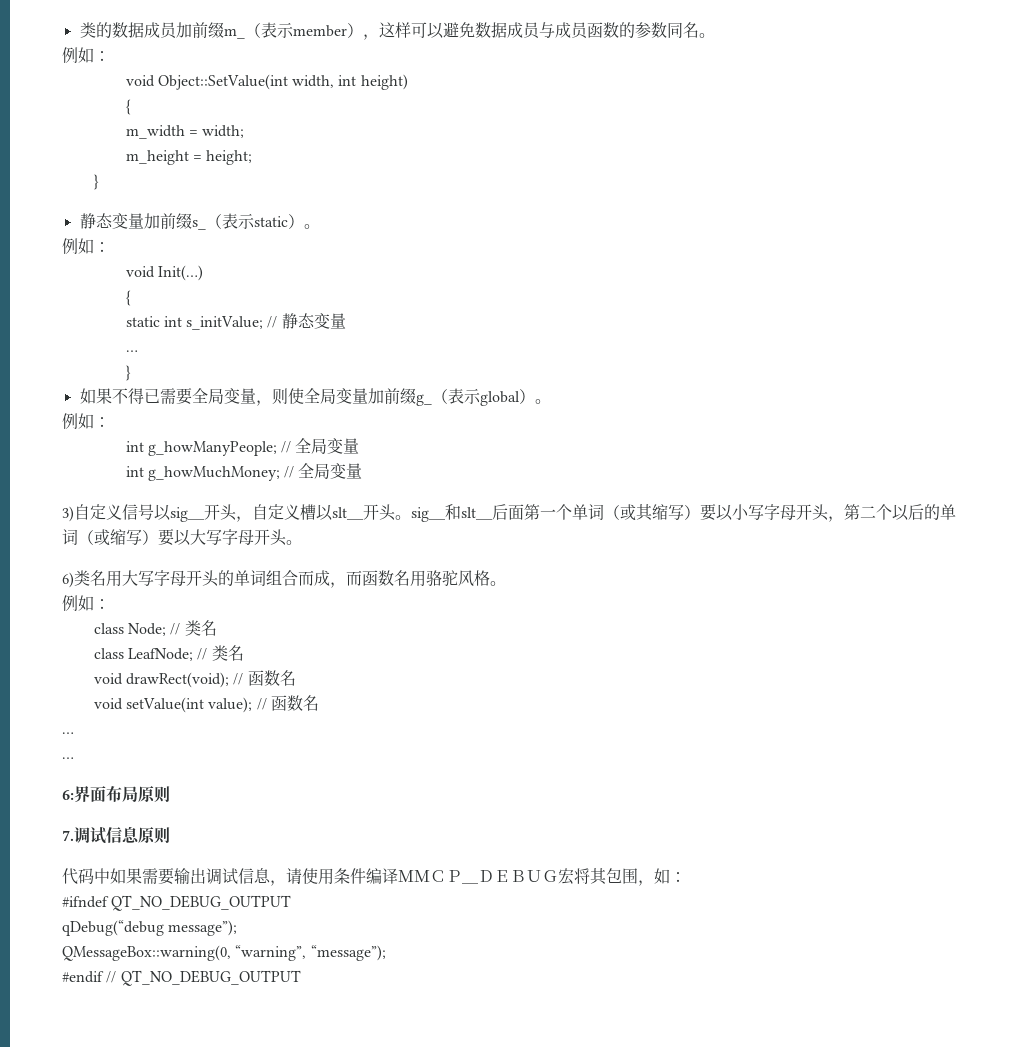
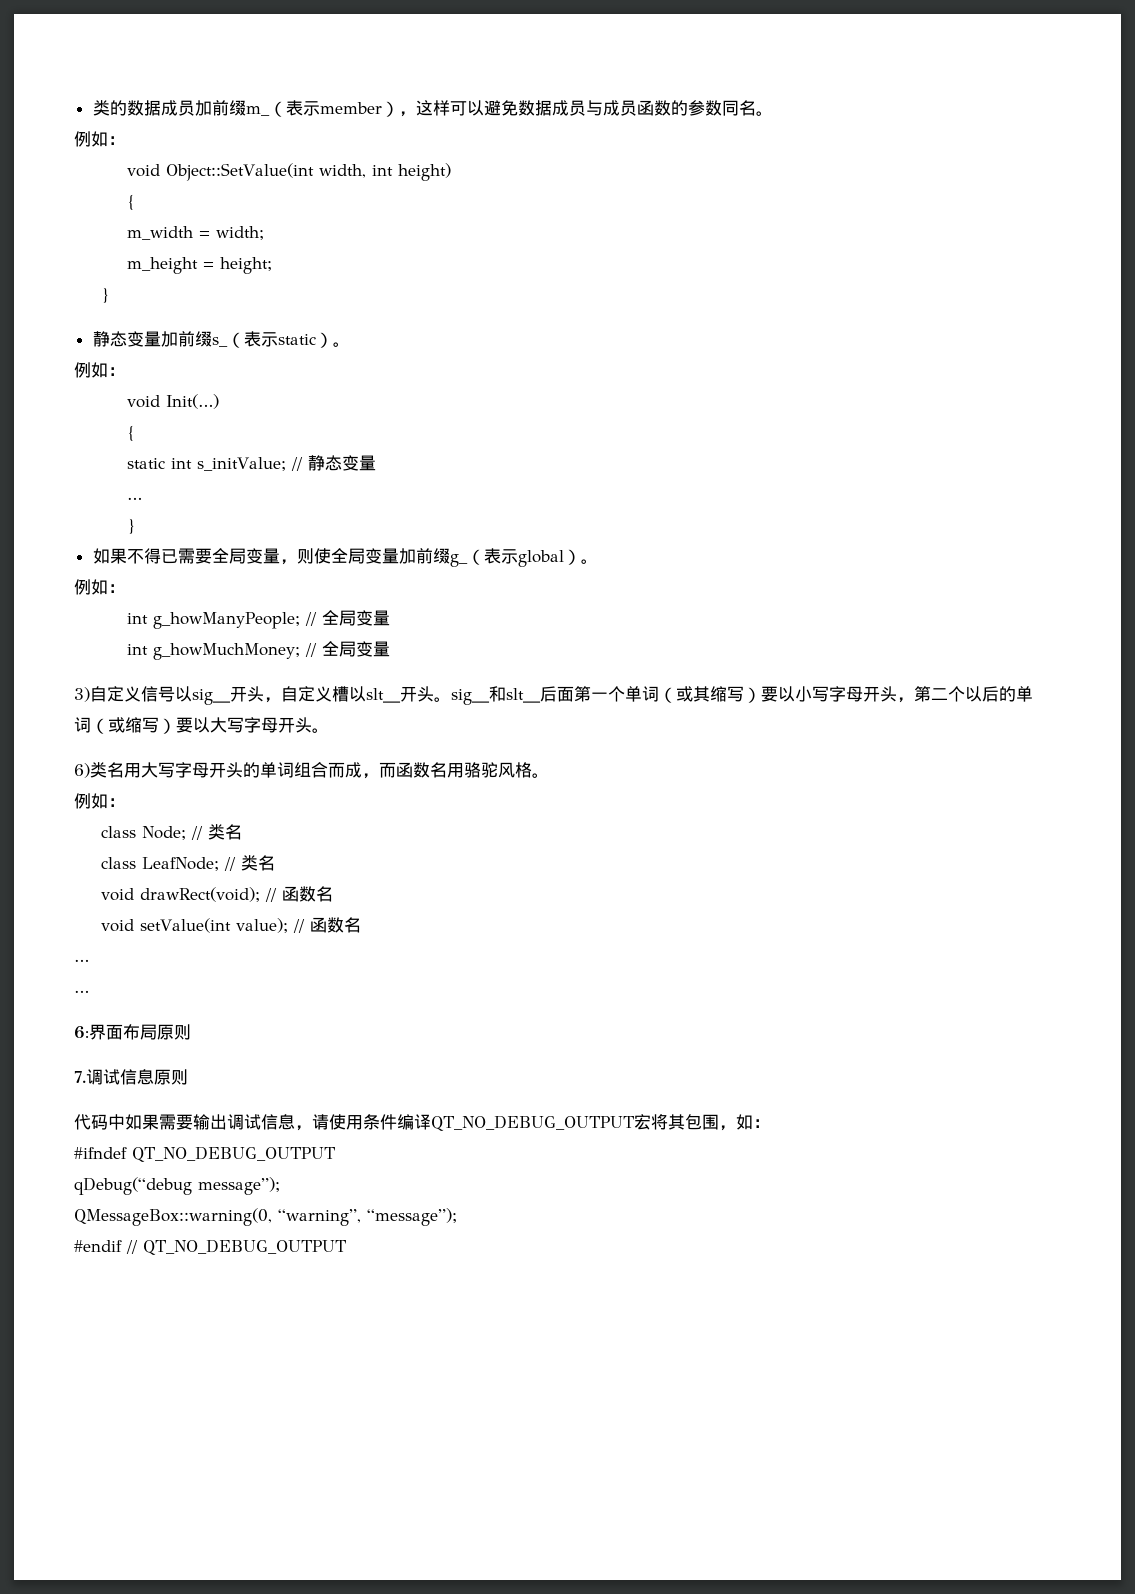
[398,870,462,882] [462,882,478,884] [478,870,558,882] ＭＭＣＰ＿ＤＥＢＵＧ -> [431,1115,634,1131] QT_NO_DEBUG_OUTPUT

